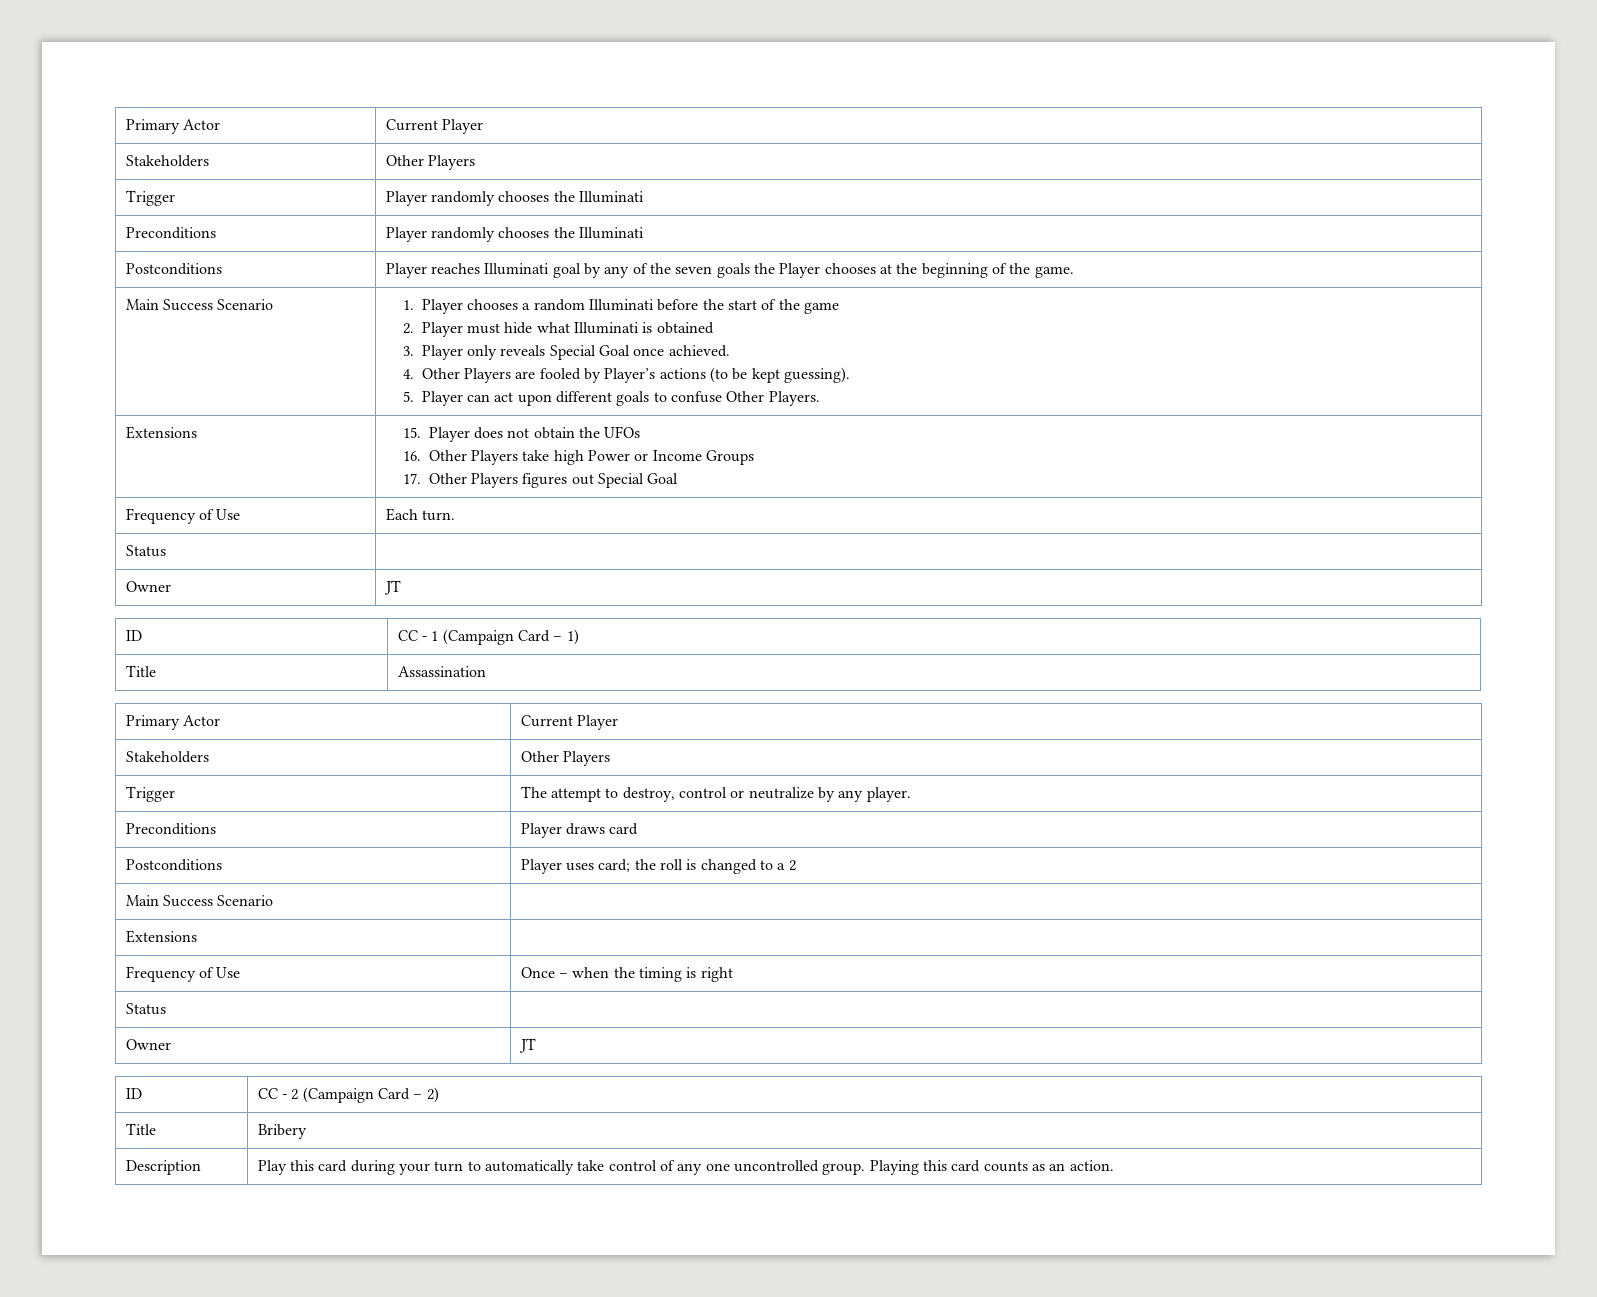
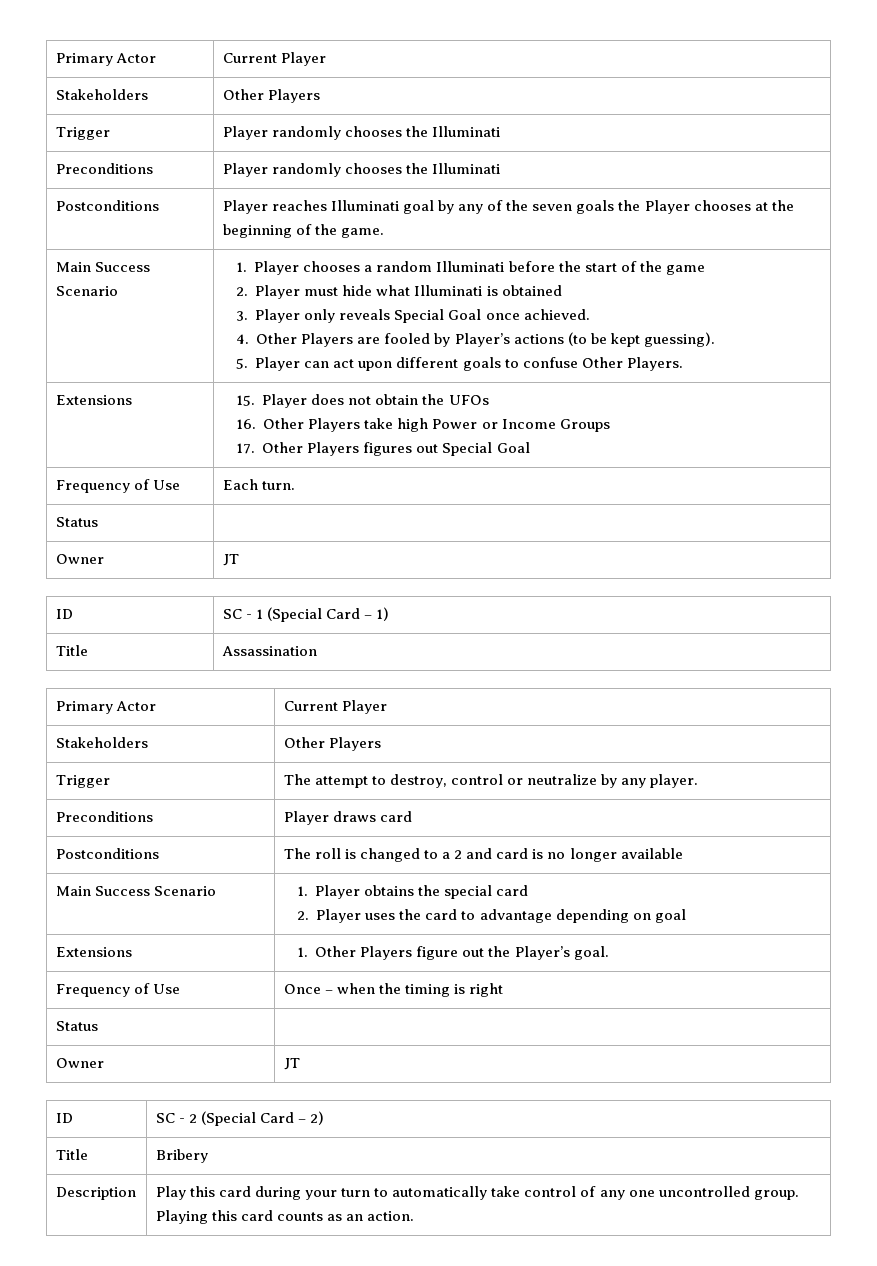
[397,630,418,641] CC -> [222,609,242,619] SC
[442,629,514,645] (Campaign -> [267,607,323,622] (Special
[520,859,656,874] Player uses card; the -> [283,848,311,859] The
[125,895,274,907] [125,930,197,943] // Main Success Scenario | // Extensions | -> [466,848,683,862] [55,886,217,896] [296,885,529,899] [296,909,686,923] [55,947,132,957] [296,946,609,960] and card is no longer available // Main Success Scenario | 1. Player obtains the special card // 2. Player uses the card to advantage depending on goal // Extensions | 1. Other Players figure out the Player’s goal.
[257,1088,278,1099] CC -> [155,1113,175,1123] SC
[302,1087,374,1103] (Campaign -> [201,1111,257,1126] (Special

